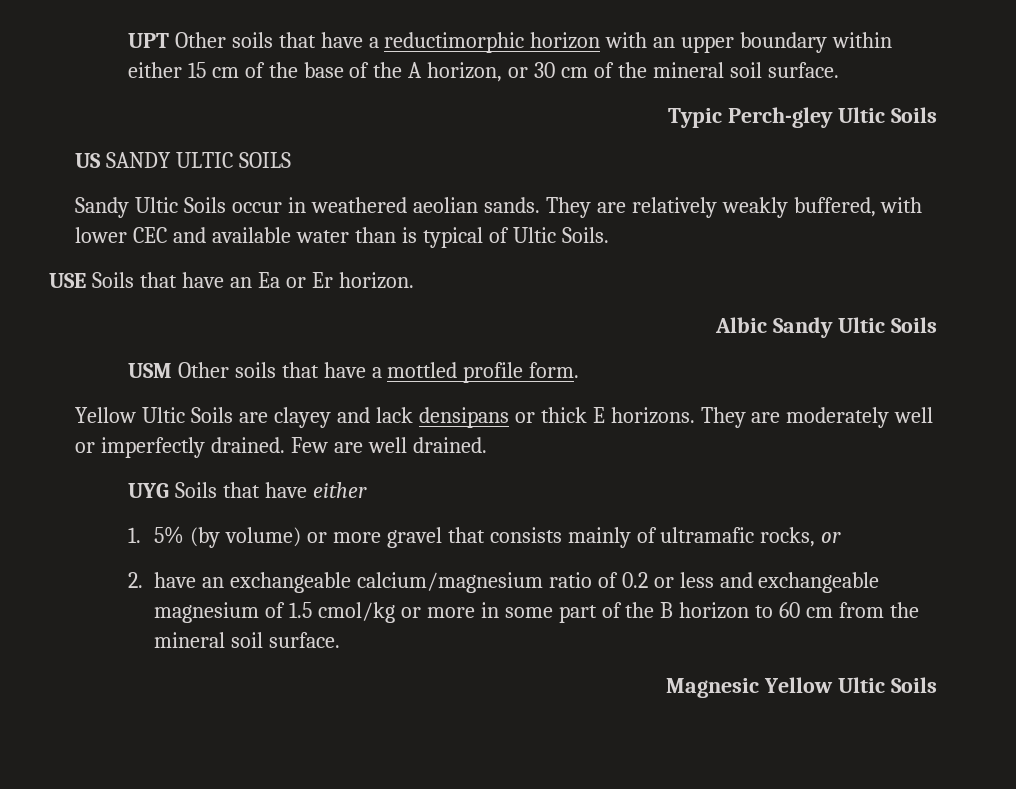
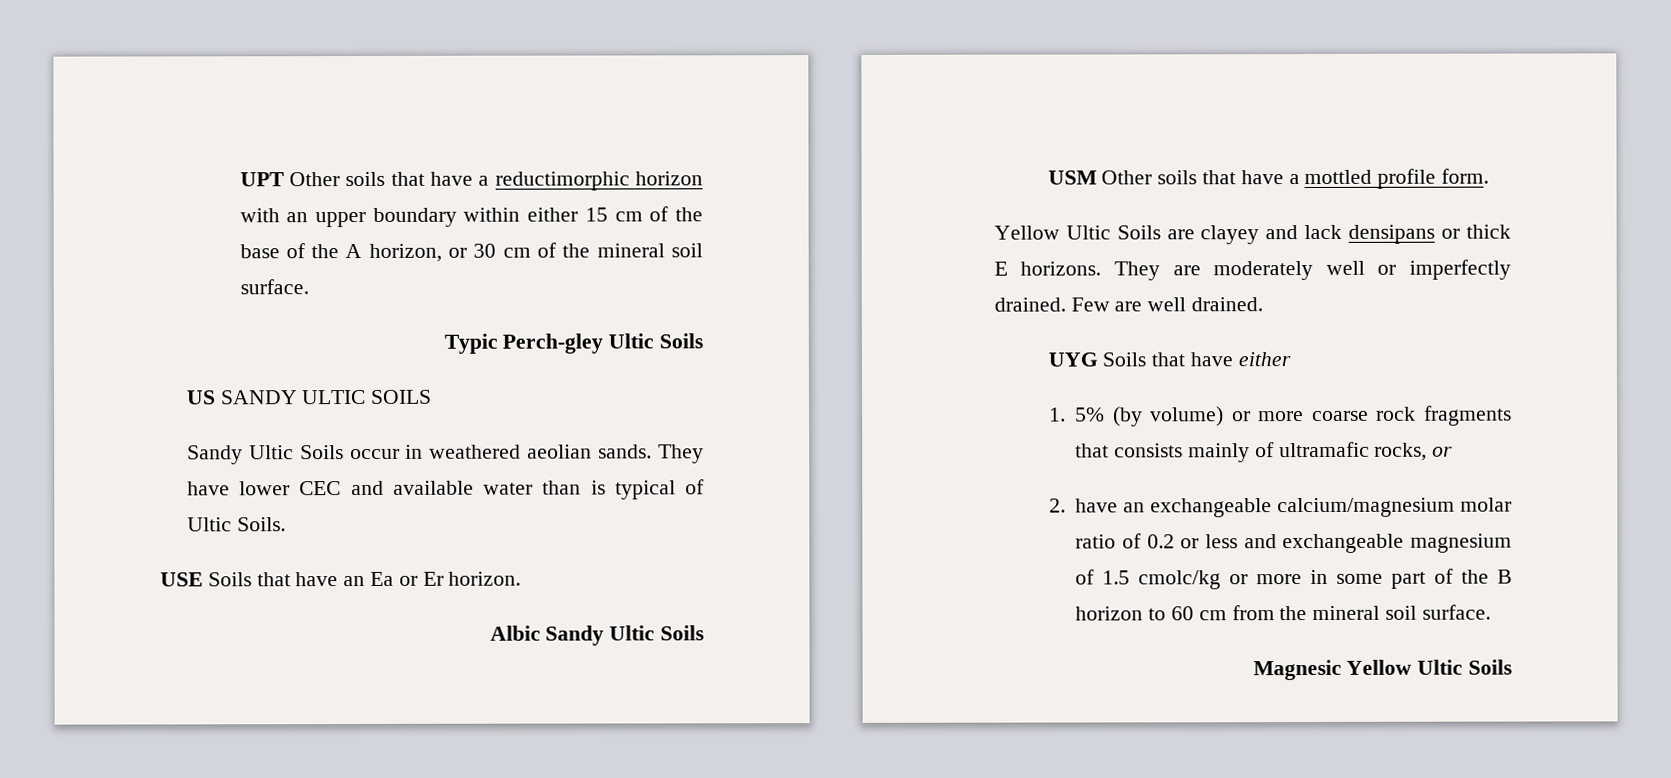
[596,197,923,218] are relatively weakly buffered, with -> [186,481,230,496] have
[386,527,442,548] gravel -> [1311,405,1512,426] coarse rock fragments
(543, 582) none -> [1460,497,1512,512] molar
[317,602,395,623] cmol/kg -> [1138,570,1222,590] cmolc/kg

